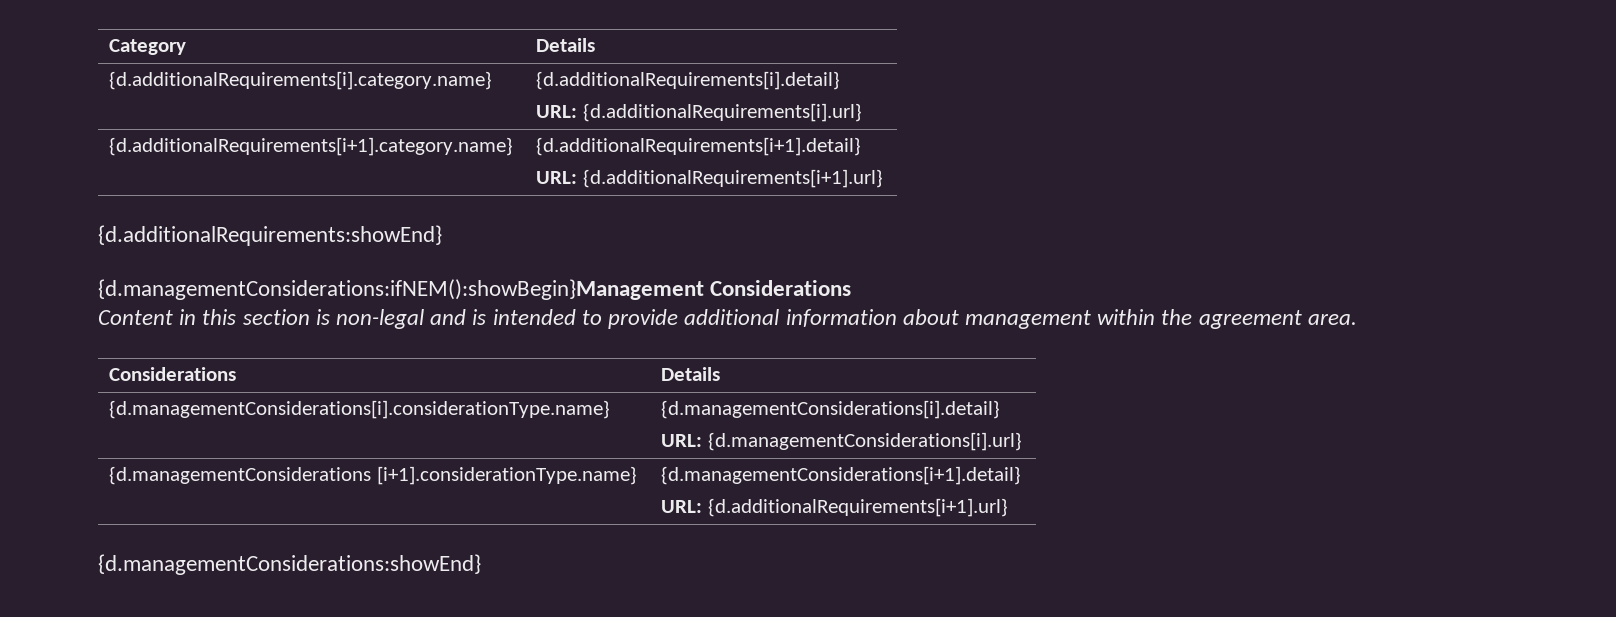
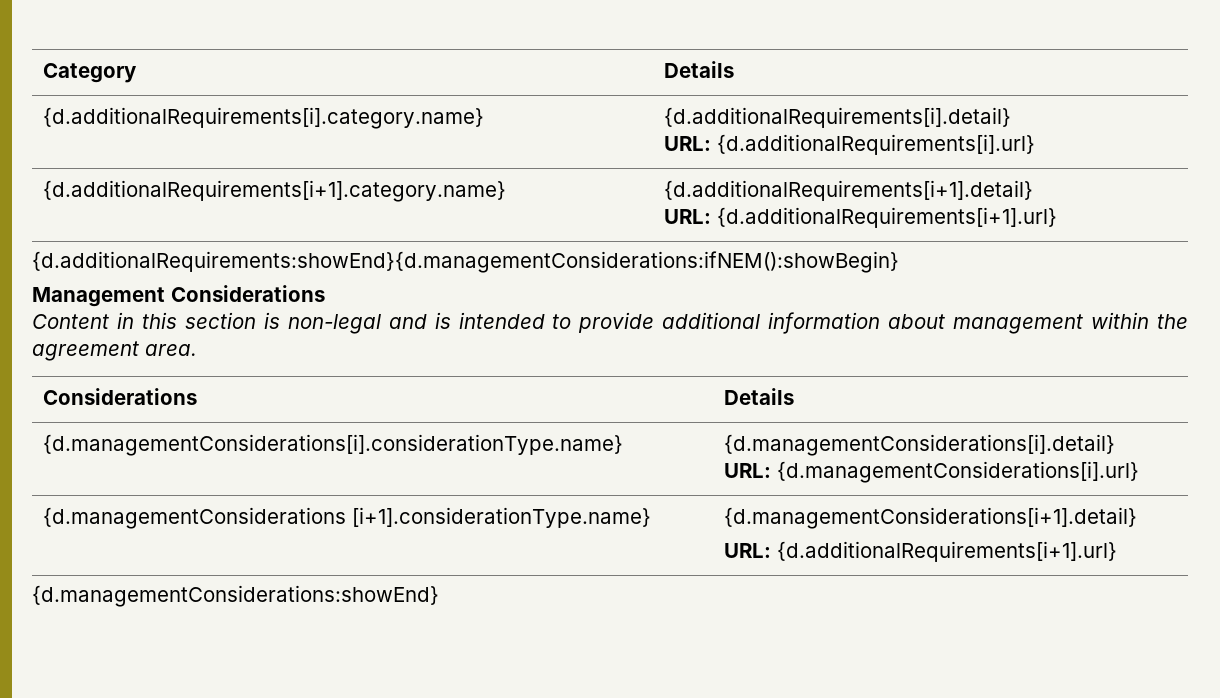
[98,225,442,246] [98,279,704,300] {d.additionalRequirements:showEnd} // {d.managementConsiderations:ifNEM():showBegin}Management -> [32,251,899,273] [32,287,165,307] {d.additionalRequirements:showEnd}{d.managementConsiderations:ifNEM():showBegin} // Management

